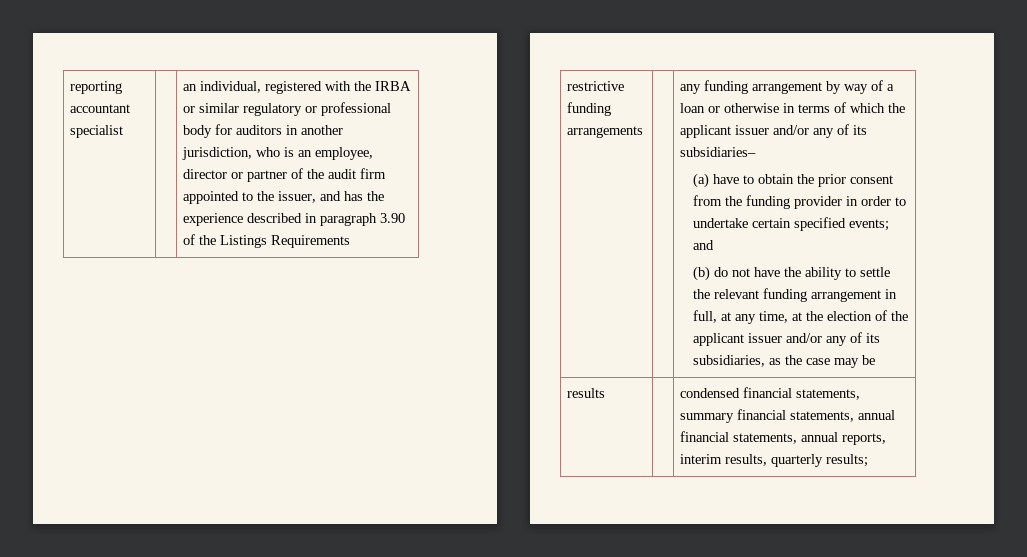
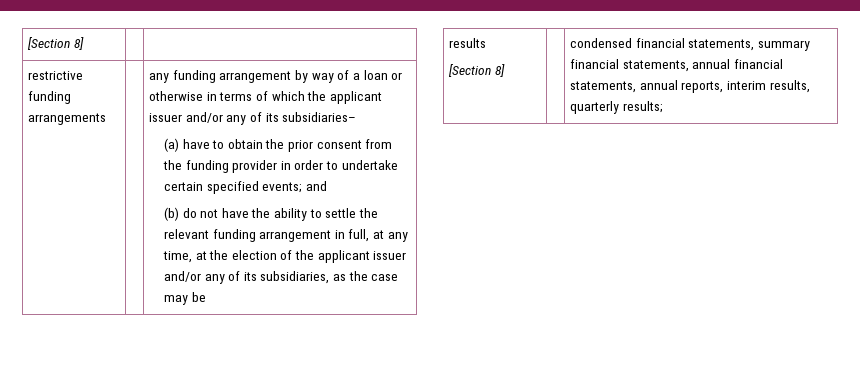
[69,81,122,94] [69,104,130,113] [69,125,123,138] [182,81,411,94] [182,102,391,116] [182,124,343,138] [181,147,373,160] [182,168,386,182] [182,191,384,204] [182,213,405,226] [182,234,350,248] reporting accountant specialist | | an individual, registered with the IRBA or similar regulatory or professional body for auditors in another jurisdiction, who is an employee, director or partner of the audit firm appointed to the issuer, and has the experience described in paragraph 3.90 of the Listings Requirements -> [26,37,84,50] [Section 8] | |
(605, 393) none -> [447,64,505,77] // [Section 8]

